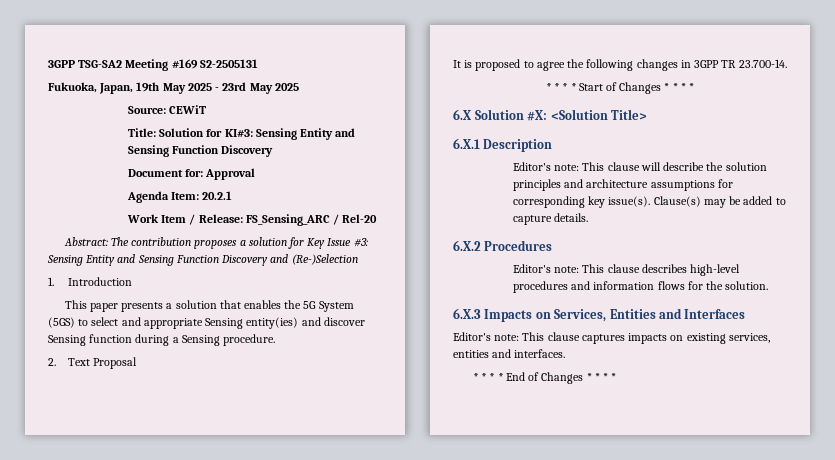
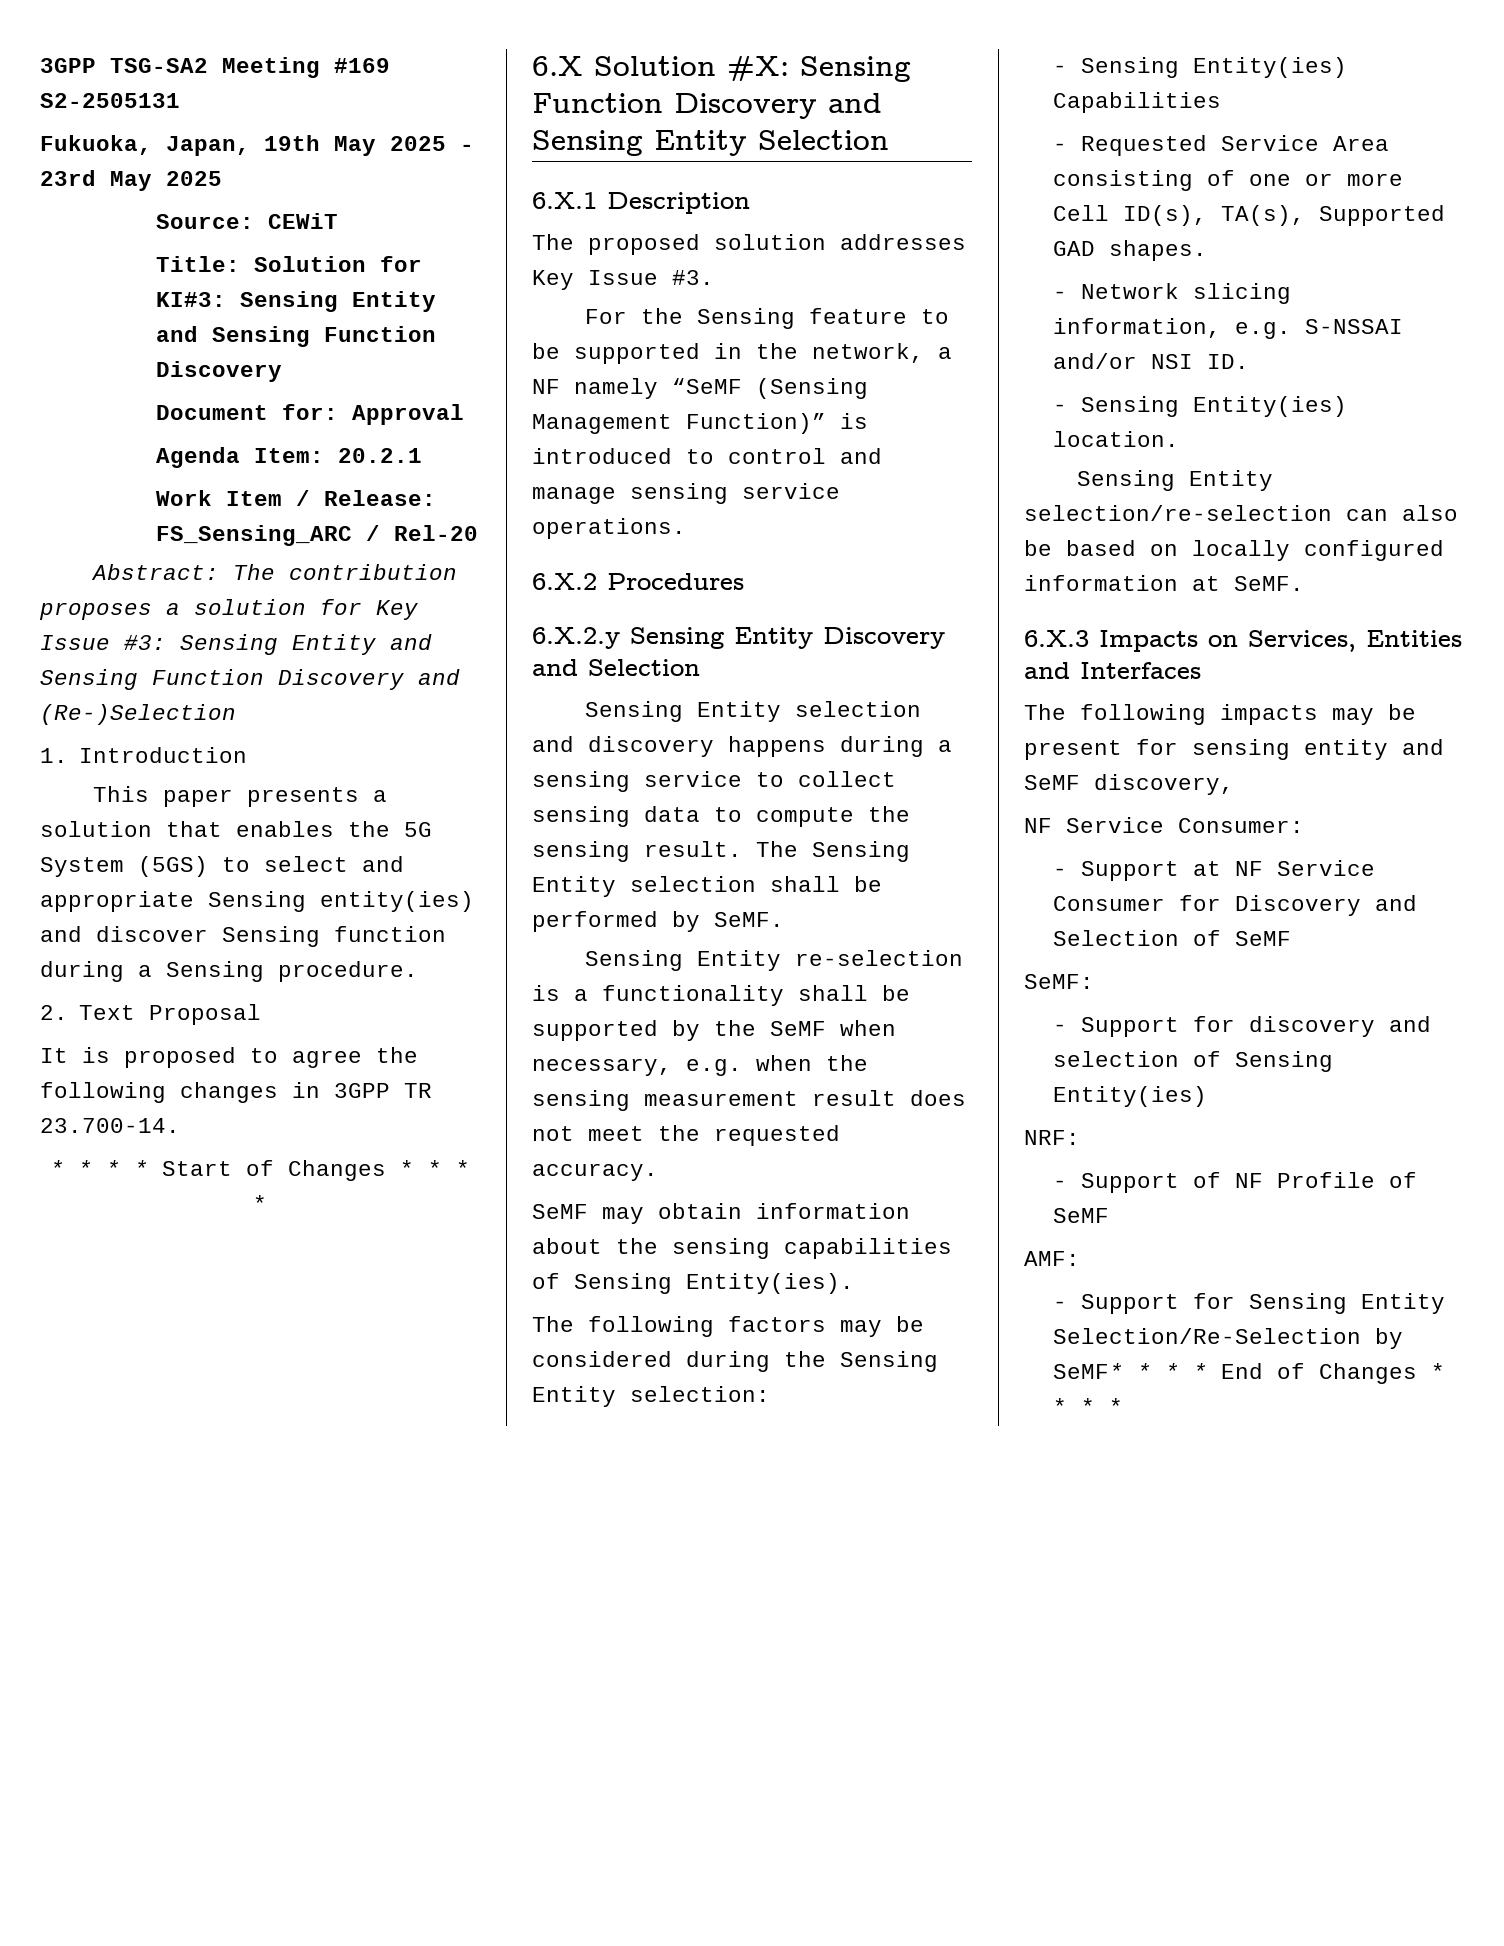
[550,109,648,120] [453,138,553,152] [512,162,767,171] [512,179,733,191] [512,196,786,208] [512,213,589,225] [453,240,553,251] [512,264,741,276] [512,281,769,293] <Solution Title> // 6.X.1 Description // Editor's note: This clause will describe the solution principles and architecture assumptions for corresponding key issue(s). Clause(s) may be added to capture details. // 6.X.2 Procedures // Editor's note: This clause describes high-level procedures and information flows for the solution. -> [800,56,911,82] [532,93,882,119] [532,130,889,156] [532,192,750,214] [532,234,966,255] [532,270,714,290] [584,308,949,329] [532,343,952,364] [532,378,868,399] [532,413,868,434] [532,448,882,464] [532,483,840,504] [532,518,686,539] [532,573,744,590] [532,627,945,649] [532,659,700,676] [584,701,921,722] [532,736,952,757] [532,771,896,792] [532,806,910,827] [532,841,910,862] [532,876,882,897] [532,911,784,932] [584,950,963,971] [532,985,910,1006] [532,1020,896,1041] [532,1055,868,1076] [532,1090,966,1111] [532,1125,840,1146] [532,1163,658,1181] [532,1203,910,1224] [532,1238,952,1259] [532,1273,854,1294] [532,1316,924,1337] [532,1351,938,1372] [532,1386,770,1407] [1053,57,1348,78] [1053,92,1222,113] [1053,135,1390,156] [1053,170,1404,191] [1053,205,1446,226] [1053,240,1208,261] [1053,283,1292,304] [1053,318,1404,339] [1053,353,1250,369] [1053,396,1348,417] [1053,431,1180,447] [1076,470,1273,491] [1024,505,1458,521] [1024,540,1444,561] [1024,575,1304,591] Sensing Function Discovery and Sensing Entity Selection // 6.X.1 Description // The proposed solution addresses Key Issue #3. // For the Sensing feature to be supported in the network, a NF namely “SeMF (Sensing Management Function)” is introduced to control and manage sensing service operations. // 6.X.2 Procedures // 6.X.2.y Sensing Entity Discovery and Selection // Sensing Entity selection and discovery happens during a sensing service to collect sensing data to compute the sensing result. The Sensing Entity selection shall be performed by SeMF. // Sensing Entity re-selection is a functionality shall be supported by the SeMF when necessary, e.g. when the sensing measurement result does not meet the requested accuracy. // SeMF may obtain information about the sensing capabilities of Sensing Entity(ies). // The following factors may be considered during the Sensing Entity selection: // - Sensing Entity(ies) Capabilities // - Requested Service Area consisting of one or more Cell ID(s), TA(s), Supported GAD shapes. // - Network slicing information, e.g. S-NSSAI and/or NSI ID. // - Sensing Entity(ies) location. // Sensing Entity selection/re-selection can also be based on locally configured information at SeMF.
[453,332,770,344] [453,349,566,358] [472,373,478,381] Editor's note: This clause captures impacts on existing services, entities and interfaces. // * -> [1024,704,1416,725] [1024,739,1444,760] [1024,774,1234,795] [1024,817,1304,833] [1053,860,1376,881] [1053,895,1418,916] [1053,930,1292,946] [1024,974,1094,989] [1053,1016,1432,1037] [1053,1051,1334,1072] [1053,1086,1208,1107] [1024,1130,1080,1145] [1053,1172,1418,1193] [1053,1208,1110,1223] [1024,1251,1080,1266] [1053,1293,1446,1314] [1053,1328,1404,1349] [1053,1363,1124,1379] The following impacts may be present for sensing entity and SeMF discovery, // NF Service Consumer: // - Support at NF Service Consumer for Discovery and Selection of SeMF // SeMF: // - Support for discovery and selection of Sensing Entity(ies) // NRF: // - Support of NF Profile of SeMF // AMF: // - Support for Sensing Entity Selection/Re-Selection by SeMF*

